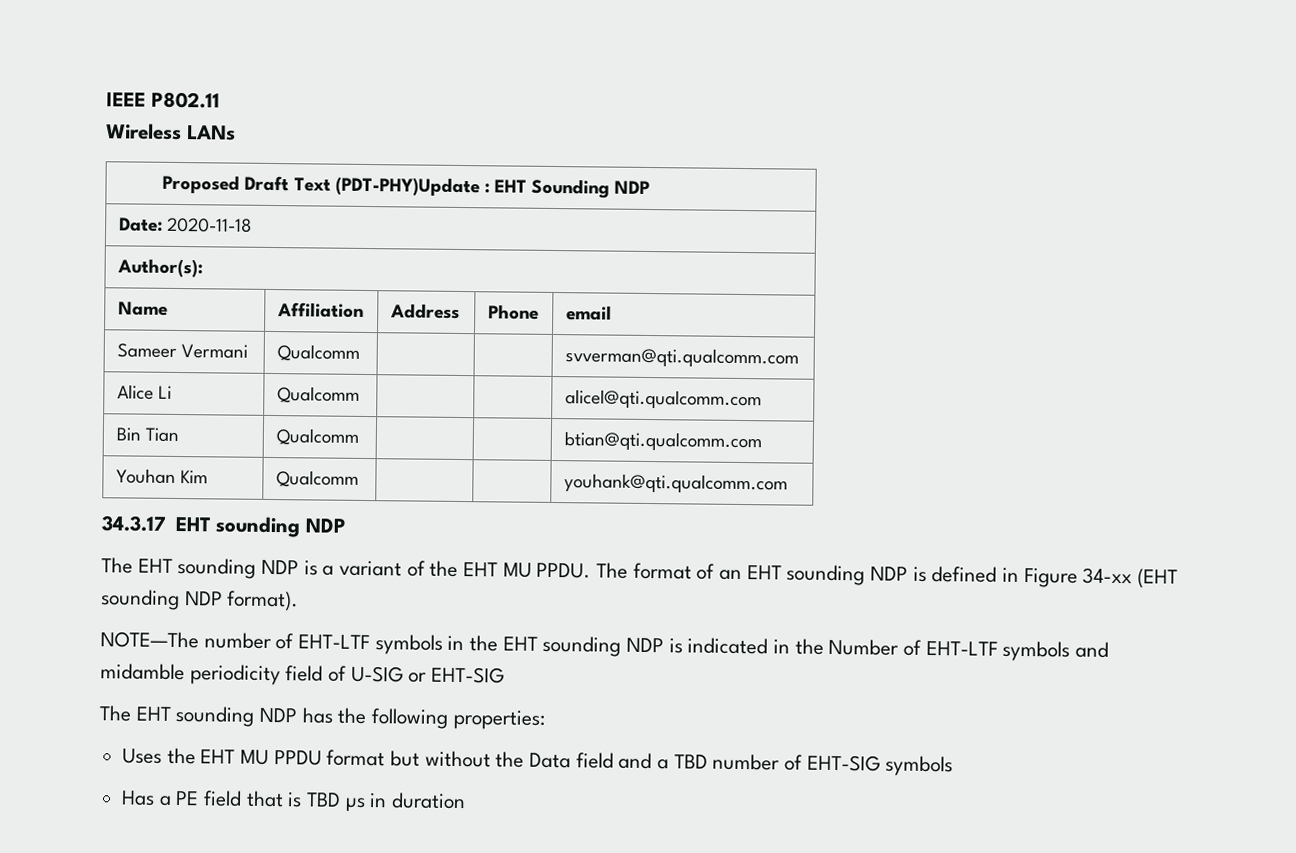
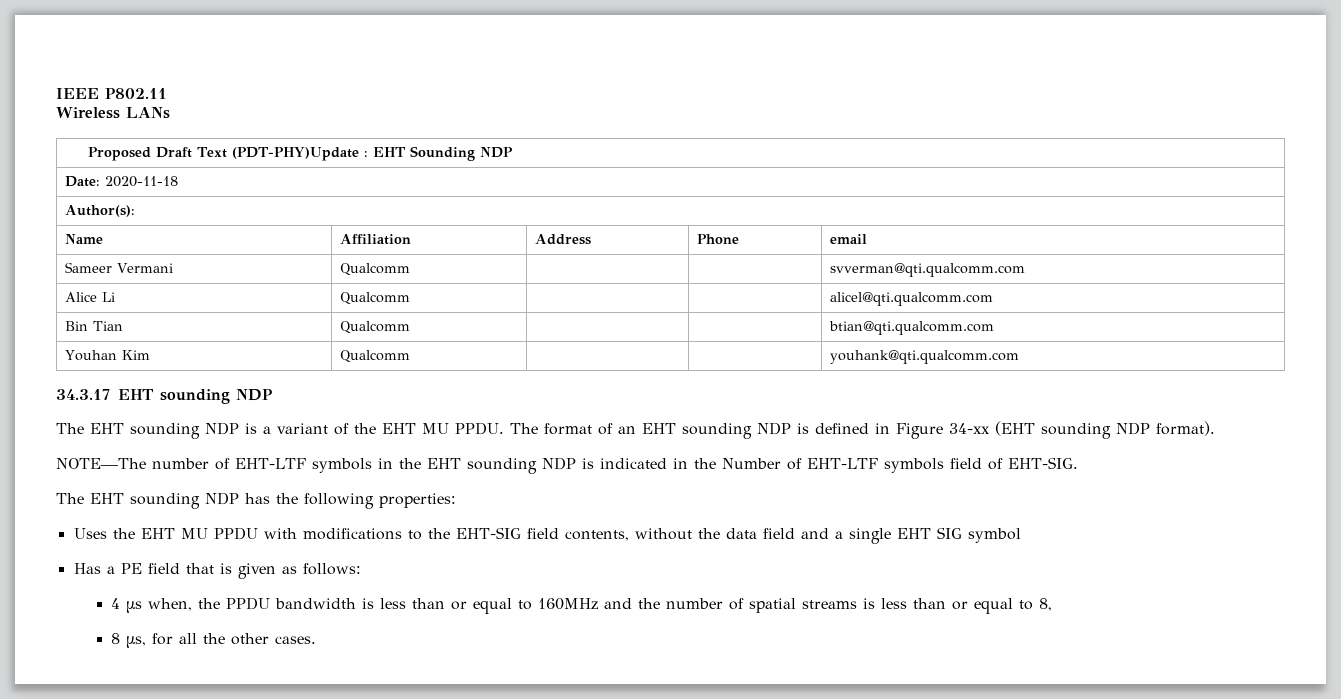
[1075,641,1110,658] [100,663,506,686] and midamble periodicity field of U-SIG or EHT-SIG -> [950,457,1078,470] field of EHT-SIG.
[326,749,421,767] format but -> [263,527,629,541] with modifications to the EHT-SIG field contents,
[529,752,572,769] Data -> [725,528,757,539] data
[673,753,954,777] TBD number of EHT-SIG symbols -> [848,527,1021,544] single EHT SIG symbol
[306,792,467,813] TBD µs in duration -> [237,563,361,579] [111,597,1053,614] [111,633,317,648] given as follows: // 4 µs when, the PPDU bandwidth is less than or equal to 160MHz and the number of spatial streams is less than or equal to 8, // 8 µs, for all the other cases.

